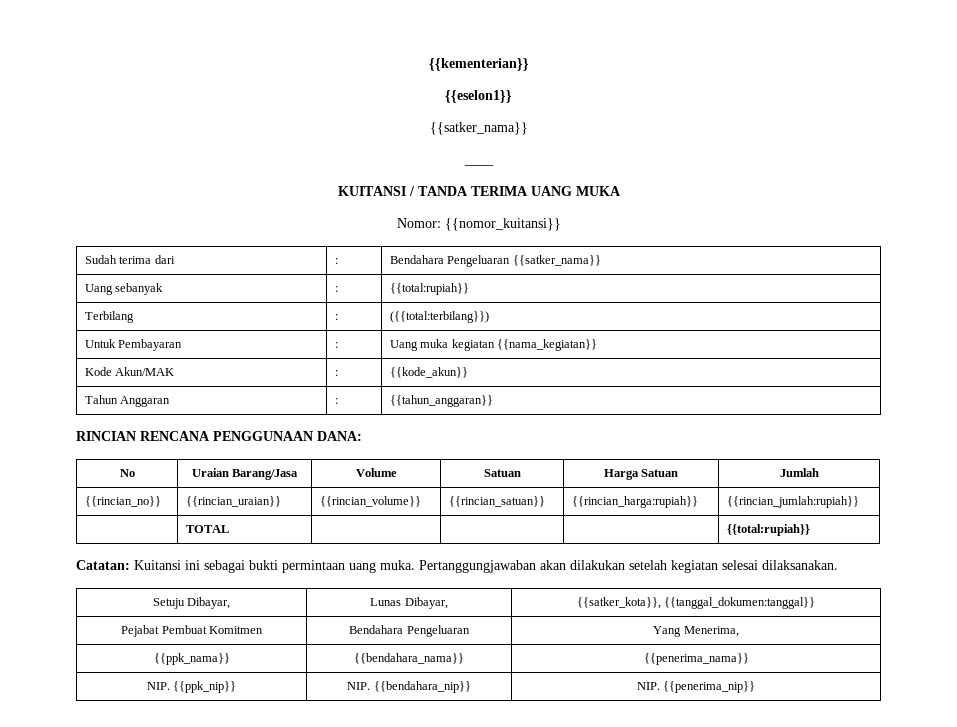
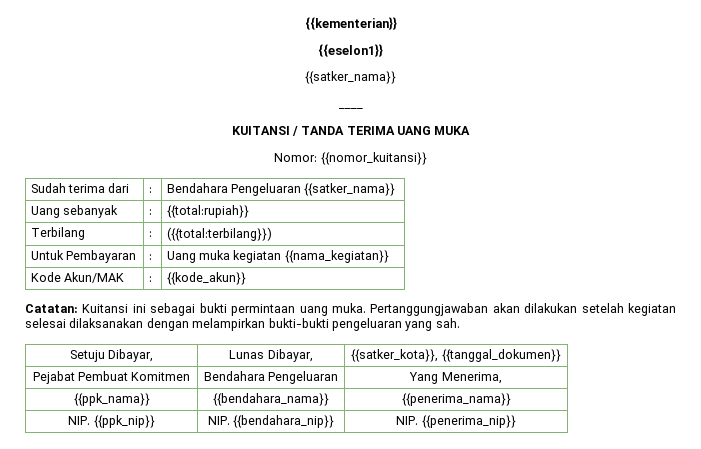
[85,395,171,407] [335,398,339,404] [390,395,494,407] [76,431,362,441] [119,469,135,477] [191,468,299,480] [355,468,397,477] [483,469,521,477] [603,469,679,480] [779,468,819,477] [85,496,162,507] [186,496,282,507] [320,496,422,507] [449,496,546,507] [572,496,699,508] [727,496,860,508] [186,525,230,533] [727,524,811,536] // Tahun Anggaran | : | {{tahun_anggaran}} // RINCIAN RENCANA PENGGUNAAN DANA: // No | Uraian Barang/Jasa | Volume | Satuan | Harga Satuan | Jumlah // {{rincian_no}} | {{rincian_uraian}} | {{rincian_volume}} | {{rincian_satuan}} | {{rincian_harga:rupiah}} | {{rincian_jumlah:rupiah}} // | TOTAL | | | | {{total:rupiah}} -> (246, 278) none
[762,560,838,570] dilaksanakan. -> [69,318,460,331] dilaksanakan dengan melampirkan bukti-bukti pengeluaran yang sah.
[664,597,816,609] {{tanggal_dokumen:tanggal}} -> [441,349,561,362] {{tanggal_dokumen}}

